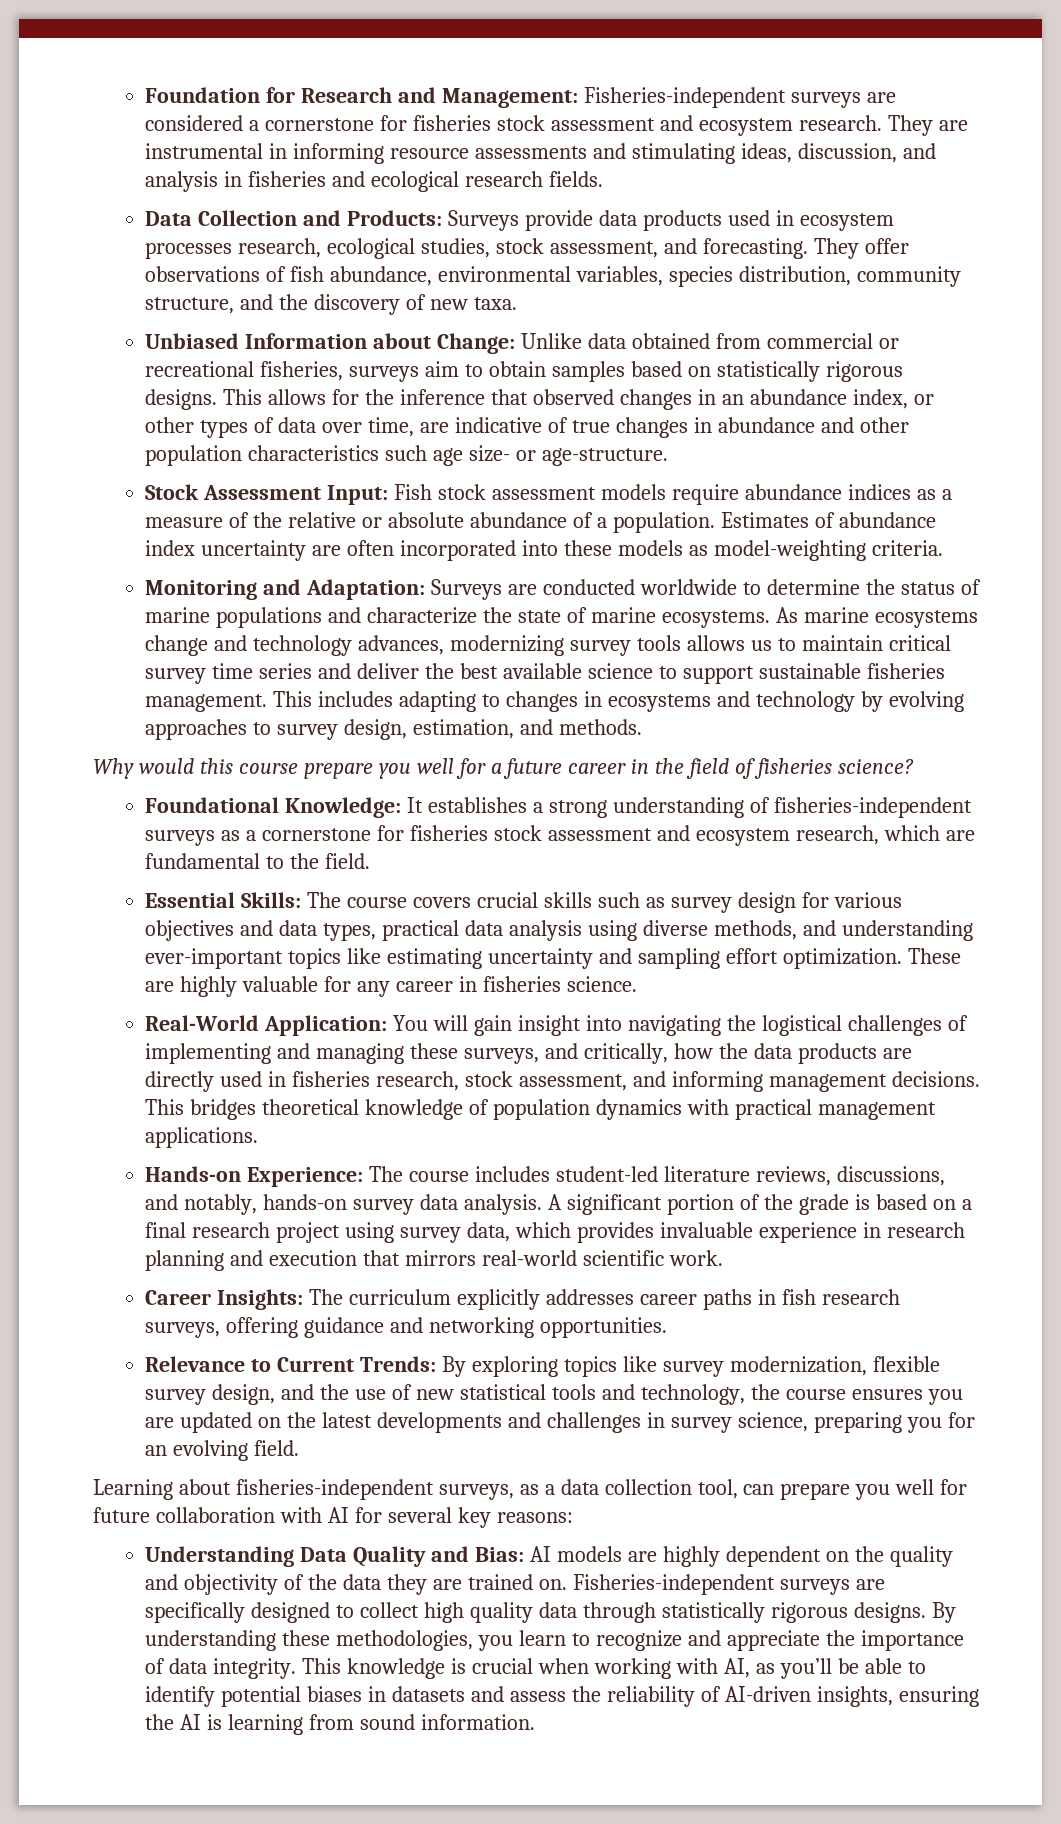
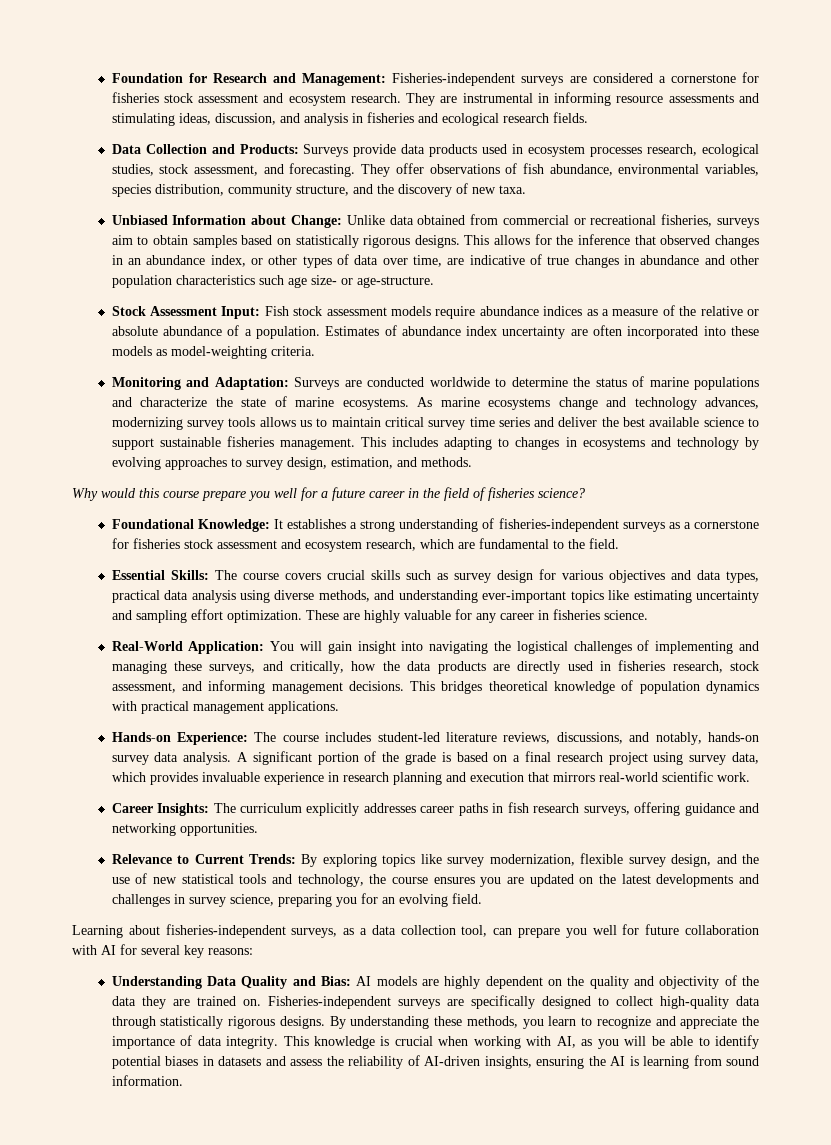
[424,1602,534,1623] high quality -> [659,996,729,1009] high-quality
[336,1630,474,1651] methodologies, -> [466,1016,518,1028] methods,
[779,1658,832,1679] you’ll -> [597,1036,647,1049] you will

